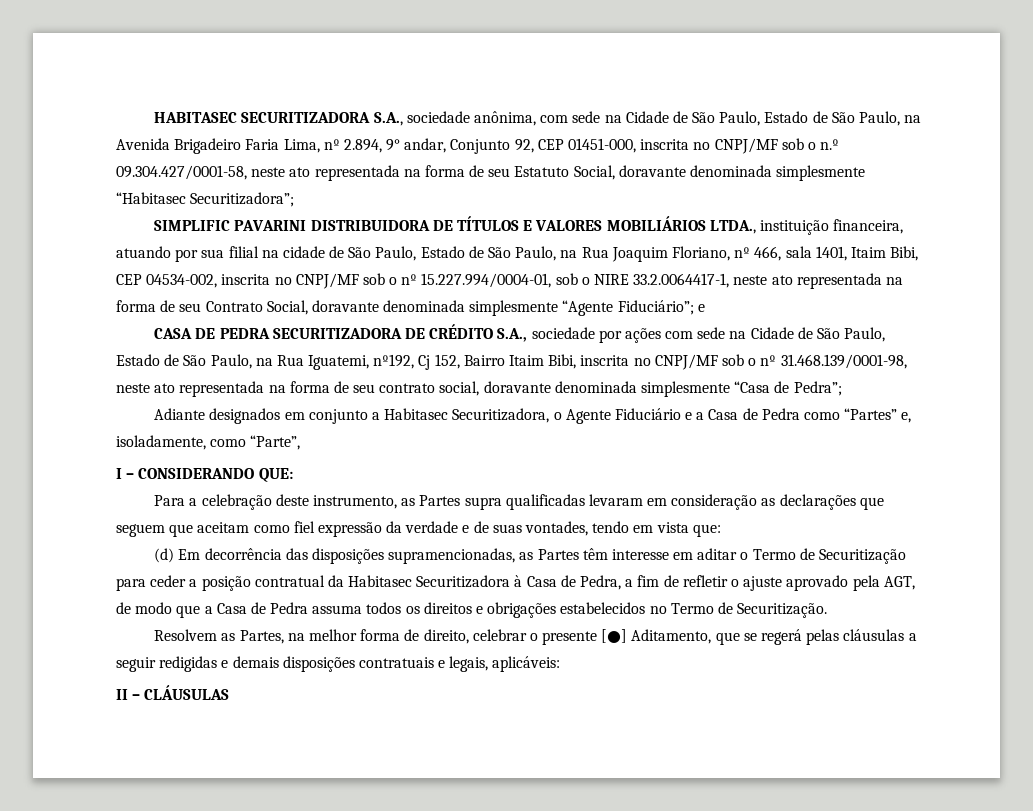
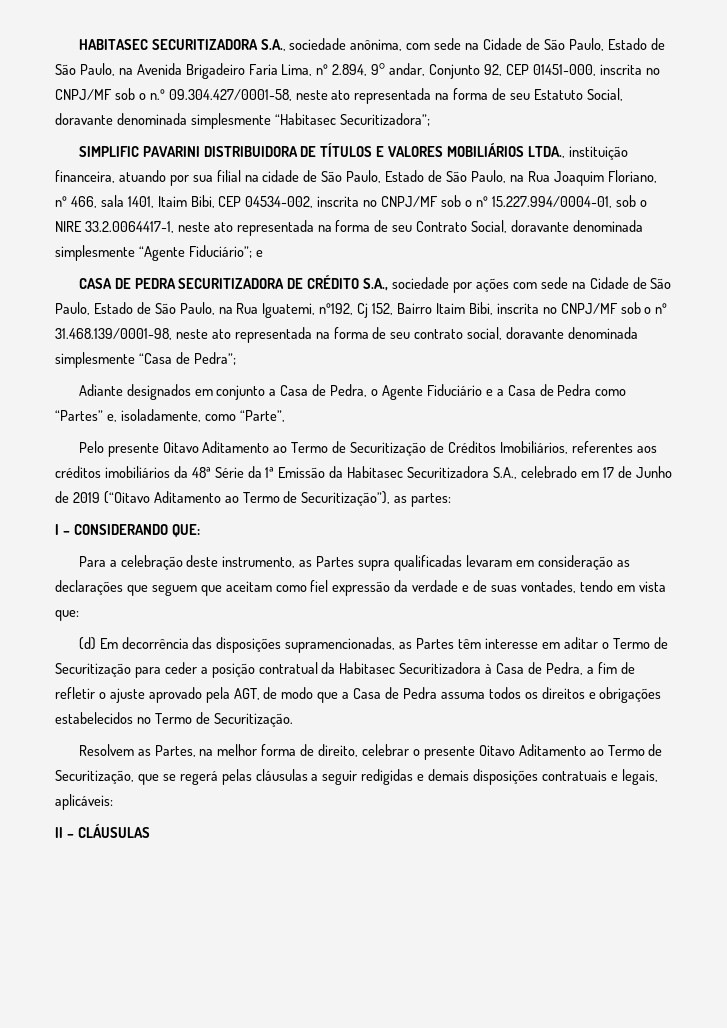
[384,408,550,423] Habitasec Securitizadora, -> [280,384,368,397] Casa de Pedra,
(301, 442) none -> [78,441,657,457] [55,466,672,479] [55,491,452,507] // Pelo presente Oitavo Aditamento ao Termo de Securitização de Créditos Imobiliários, referentes aos créditos imobiliários da 48ª Série da 1ª Emissão da Habitasec Securitizadora S.A., celebrado em 17 de Junho de 2019 (“Oitavo Aditamento ao Termo de Securitização”), as partes:
[601,629,712,644] [●] Aditamento, -> [478,744,663,756] [55,770,134,784] Oitavo Aditamento ao Termo de Securitização,

